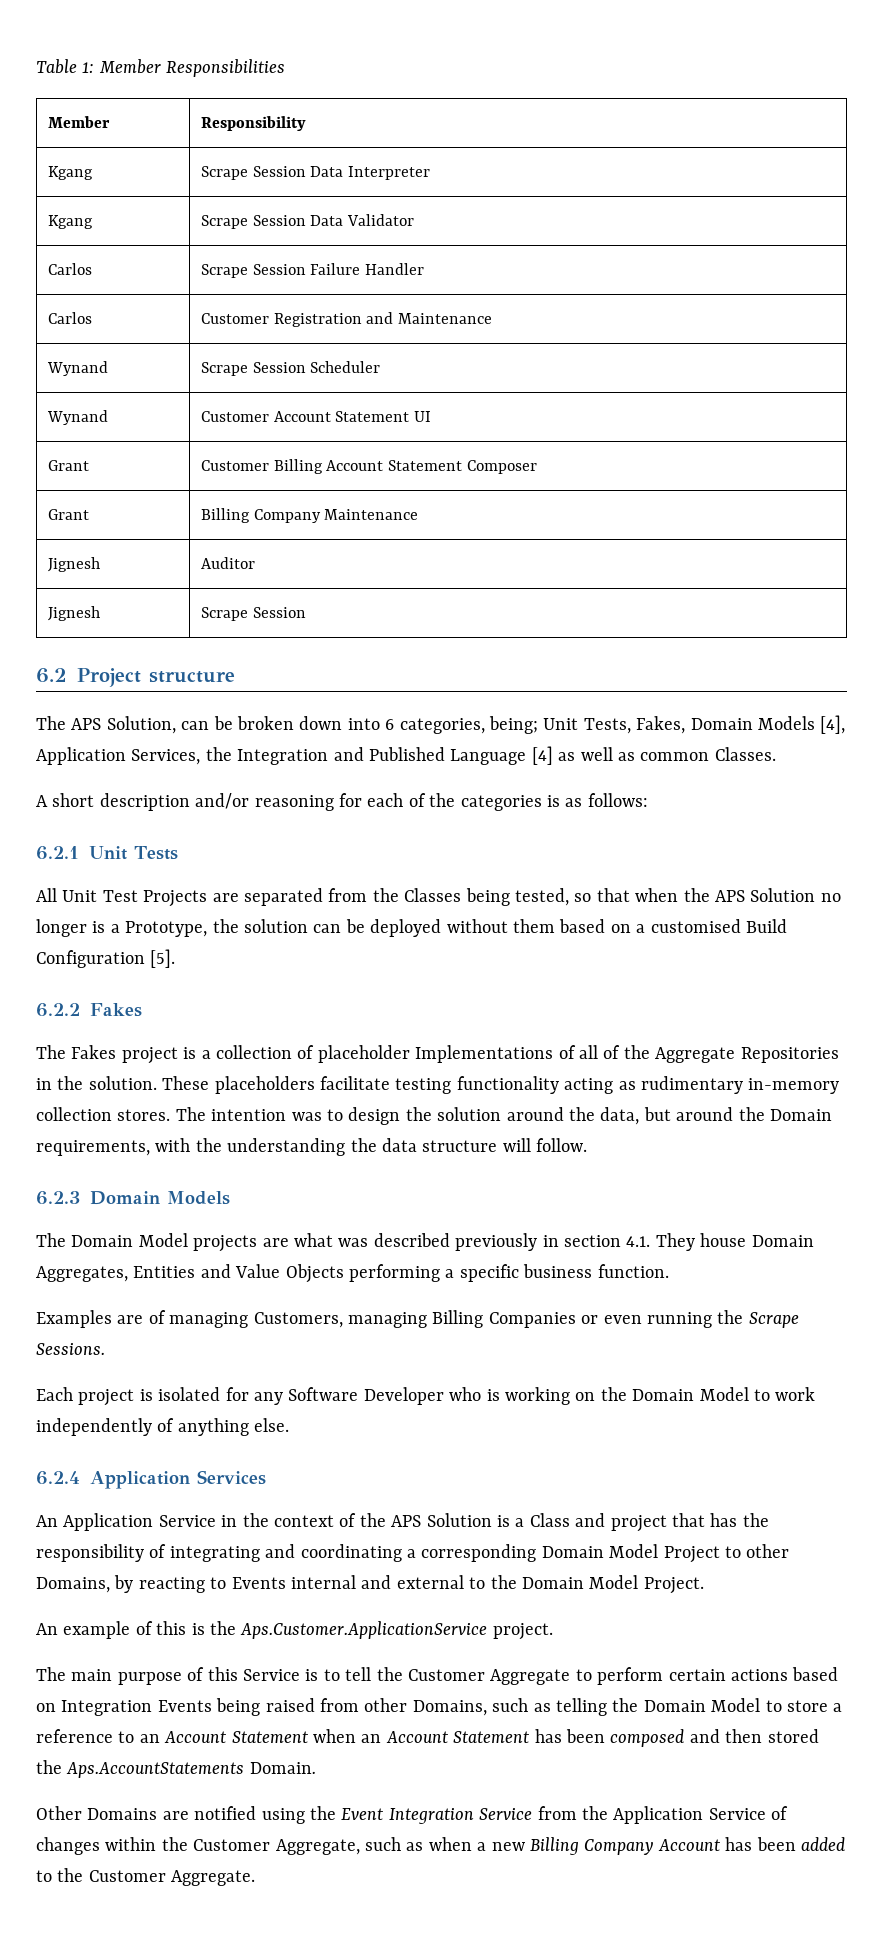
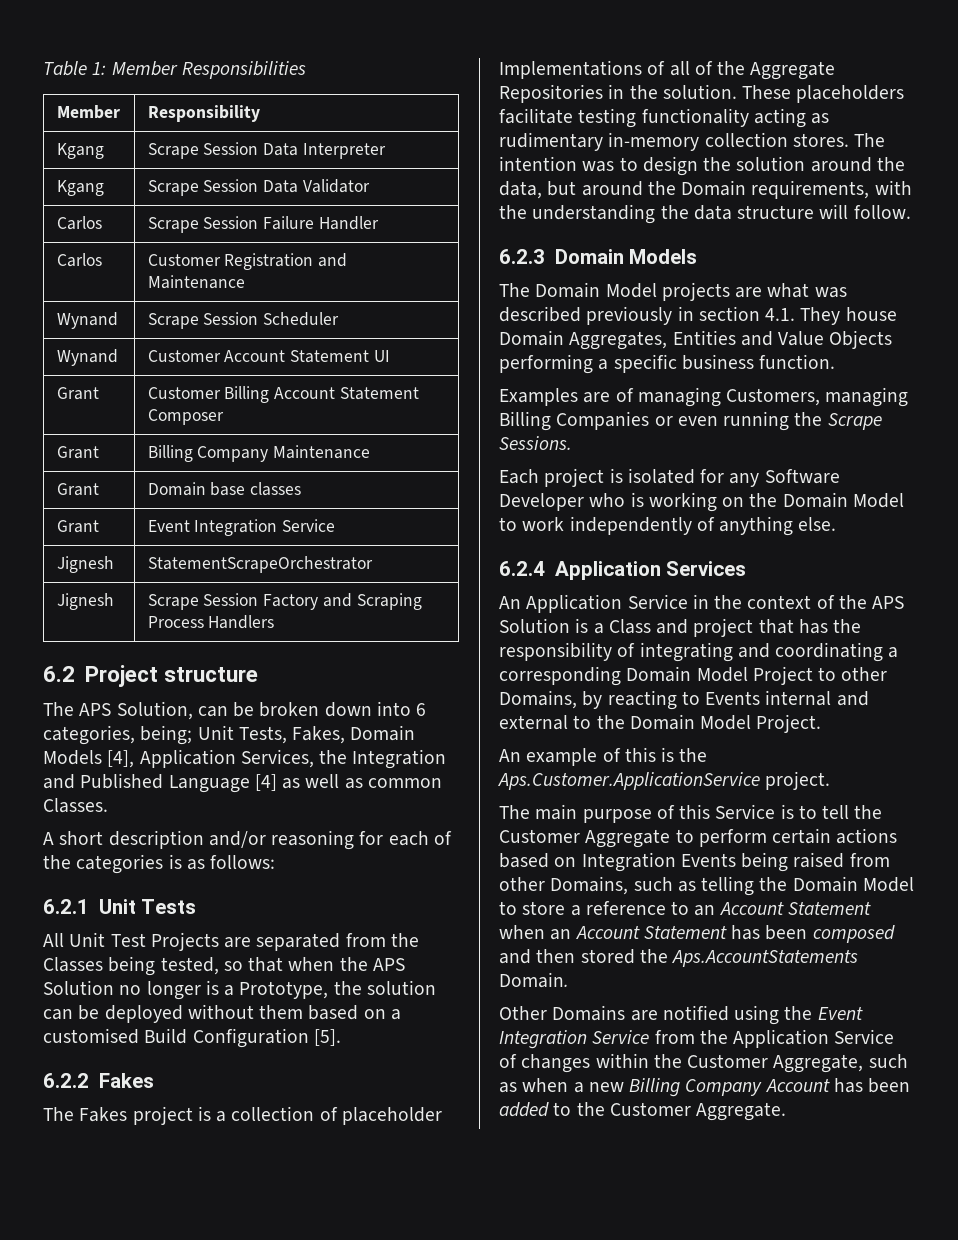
[47,557,100,572] [200,557,255,569] // Jignesh | Auditor -> [56,483,99,496] [147,482,302,496] [56,520,99,533] [147,519,336,536] [56,556,114,573] [147,556,373,573] // Grant | Domain base classes // Grant | Event Integration Service // Jignesh | StatementScrapeOrchestrator
(306, 612) none -> [263,593,422,610] [147,615,275,629] Factory and Scraping Process Handlers

